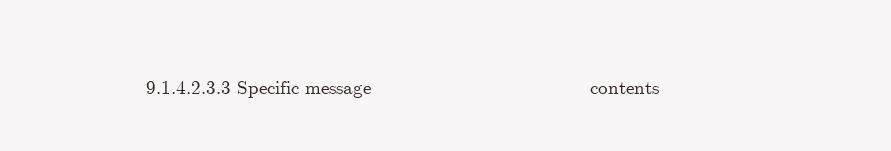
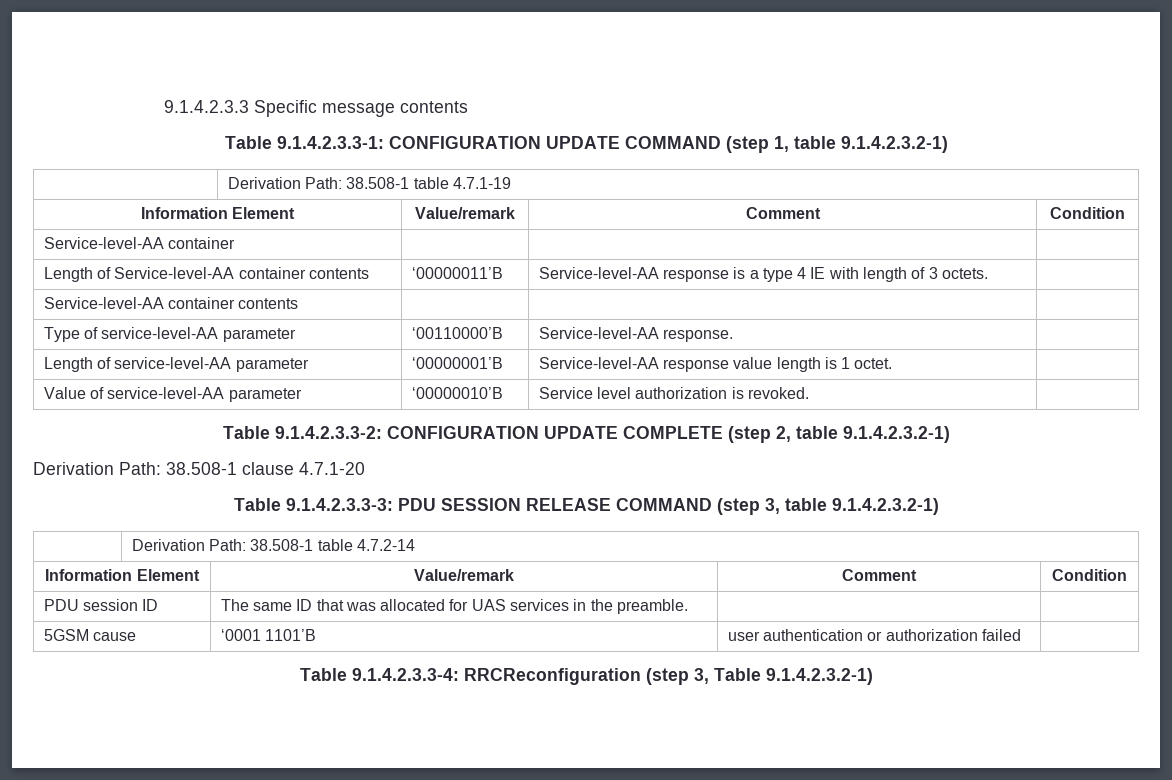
(660, 88) none -> [224,136,948,153] [227,177,511,189] [140,207,296,219] [415,207,515,219] [745,207,821,219] [1050,207,1125,219] [43,237,235,249] [43,267,369,282] [411,267,503,279] [538,267,989,282] [43,297,299,309] [43,327,296,342] [411,327,503,339] [538,327,733,342] [43,357,309,372] [411,357,503,369] [538,357,893,372] [43,387,302,402] [411,387,503,399] [538,387,809,399] [222,426,950,443] [33,462,365,475] [233,498,939,515] [131,539,415,551] [45,569,200,581] [414,569,514,581] [842,569,917,581] [1052,569,1127,581] [43,599,159,611] [220,599,689,614] [43,629,136,641] [220,629,316,641] [727,629,1021,641] [299,668,873,685] // Table 9.1.4.2.3.3-1: CONFIGURATION UPDATE COMMAND (step 1, table 9.1.4.2.3.2-1) // | Derivation Path: 38.508-1 table 4.7.1-19 // Information Element | Value/remark | Comment | Condition // Service-level-AA container | | | // Length of Service-level-AA container contents | ‘00000011’B | Service-level-AA response is a type 4 IE with length of 3 octets. | // Service-level-AA container contents | | | // Type of service-level-AA parameter | ‘00110000’B | Service-level-AA response. | // Length of service-level-AA parameter | ‘00000001’B | Service-level-AA response value length is 1 octet. | // Value of service-level-AA parameter | ‘00000010’B | Service level authorization is revoked. | // Table 9.1.4.2.3.3-2: CONFIGURATION UPDATE COMPLETE (step 2, table 9.1.4.2.3.2-1) // Derivation Path: 38.508-1 clause 4.7.1-20 // Table 9.1.4.2.3.3-3: PDU SESSION RELEASE COMMAND (step 3, table 9.1.4.2.3.2-1) // | Derivation Path: 38.508-1 table 4.7.2-14 // Information Element | Value/remark | Comment | Condition // PDU session ID | The same ID that was allocated for UAS services in the preamble. | | // 5GSM cause | ‘0001 1101’B | user authentication or authorization failed | // Table 9.1.4.2.3.3-4: RRCReconfiguration (step 3, Table 9.1.4.2.3.2-1)

